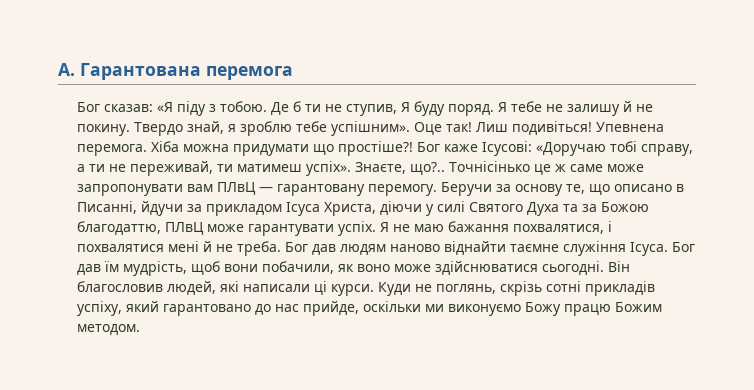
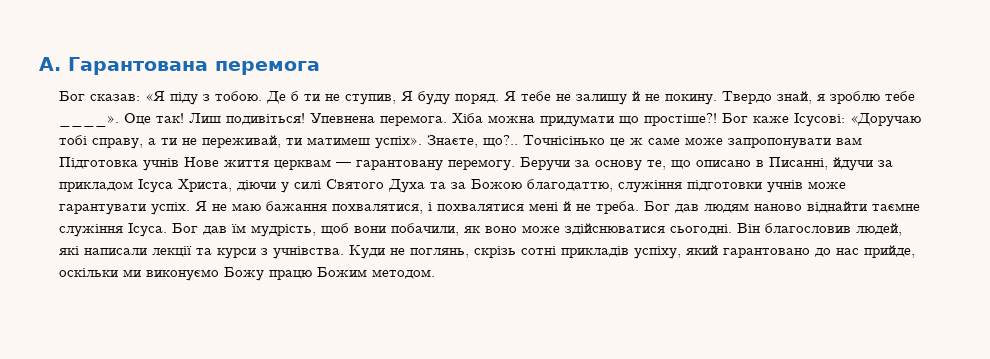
[330,121,410,136] успішним». -> [58,115,119,127] ____».
[216,182,256,195] ПЛвЦ -> [58,157,331,171] Підготовка учнів Нове життя церквам
[164,222,204,235] ПЛвЦ -> [617,180,803,193] служіння підготовки учнів
[313,281,374,296] ці курси. -> [151,246,344,259] лекції та курси з учнівства.

